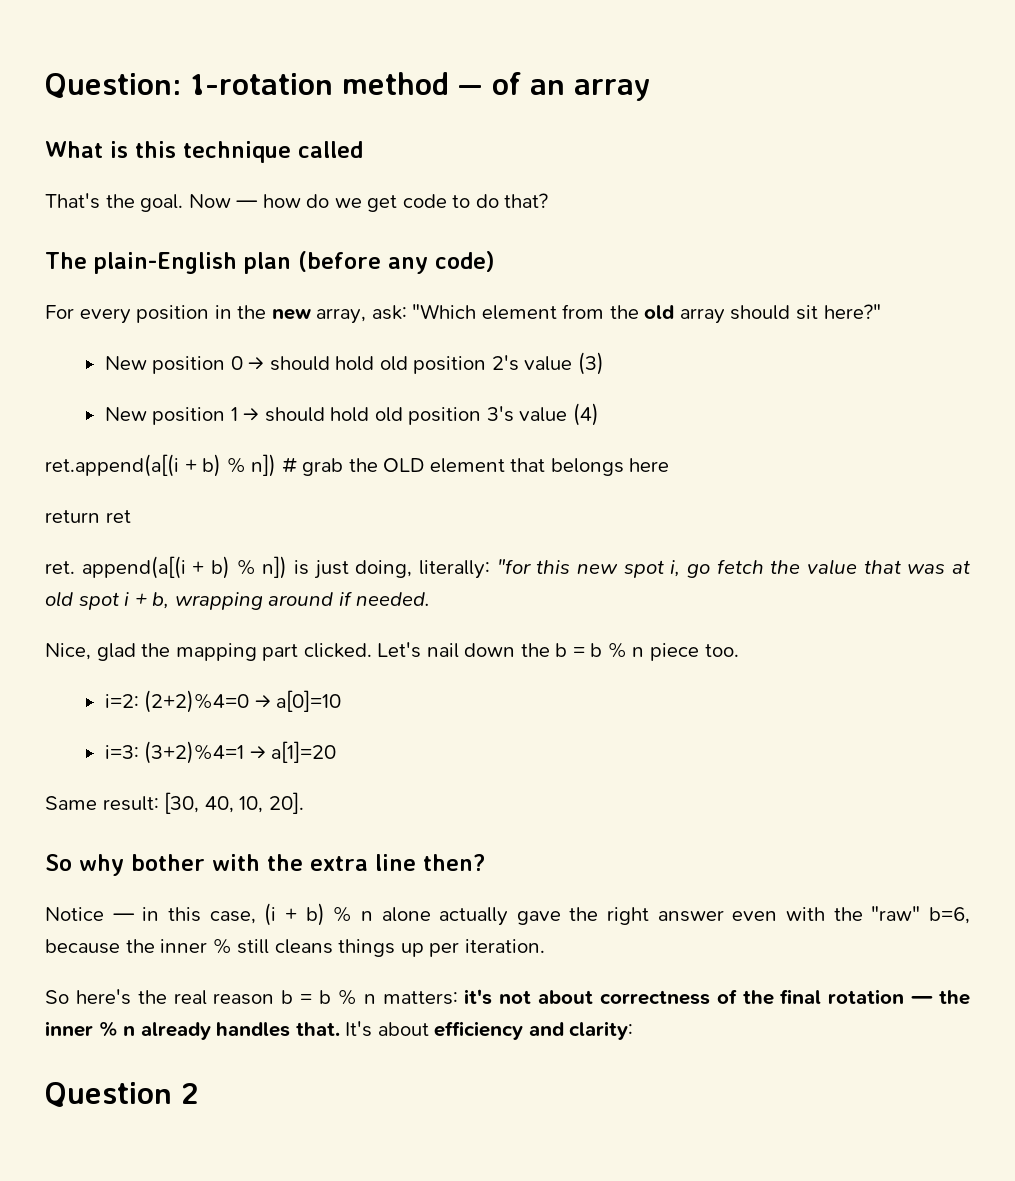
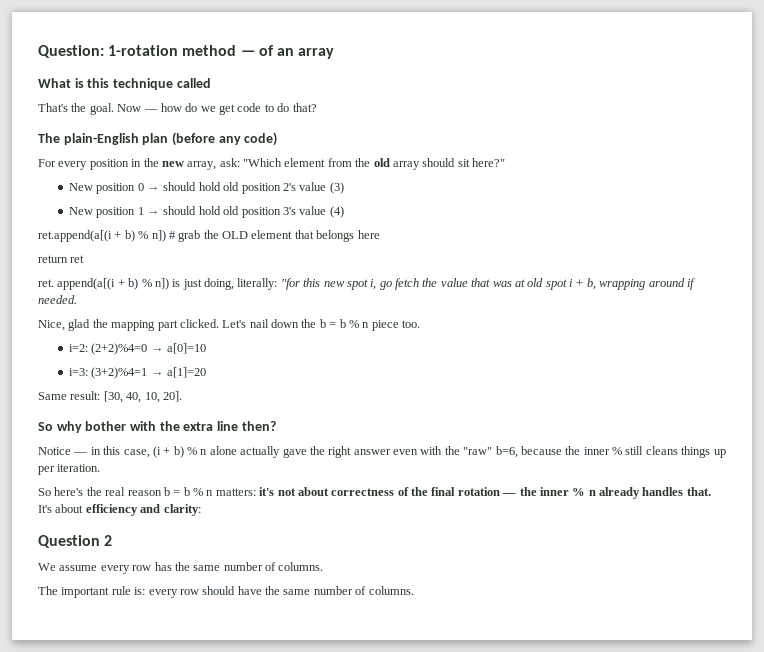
(199, 1093) none -> [38,562,324,574] [38,586,414,598] // We assume every row has the same number of columns. // The important rule is: every row should have the same number of columns.

